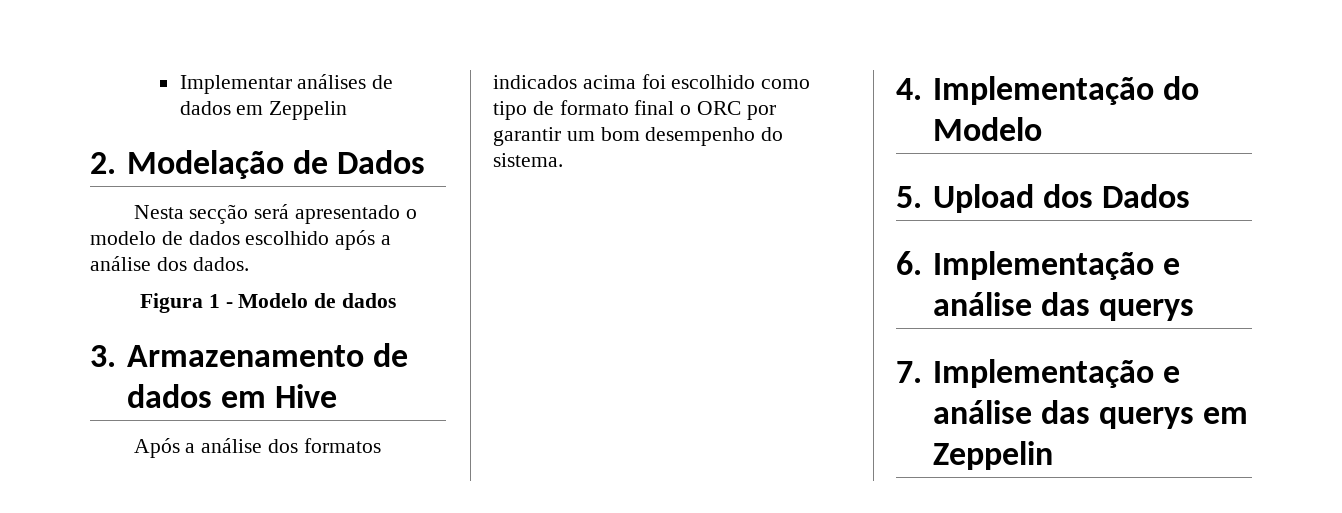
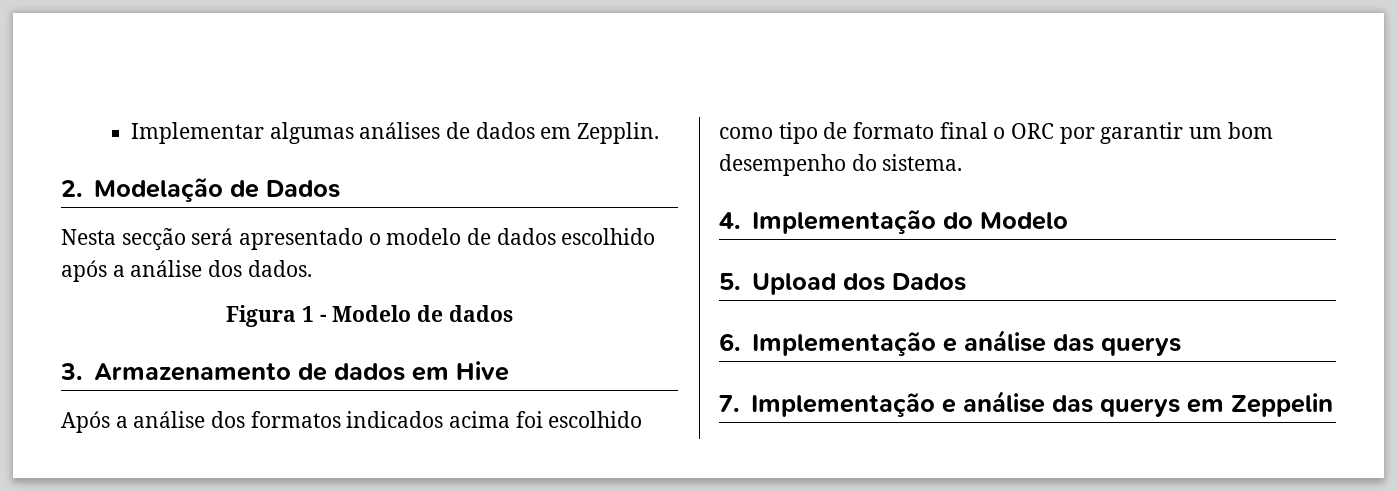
(292, 84) none -> [269,122,354,144] algumas
[269,101,348,120] Zeppelin -> [576,122,659,144] Zepplin.

